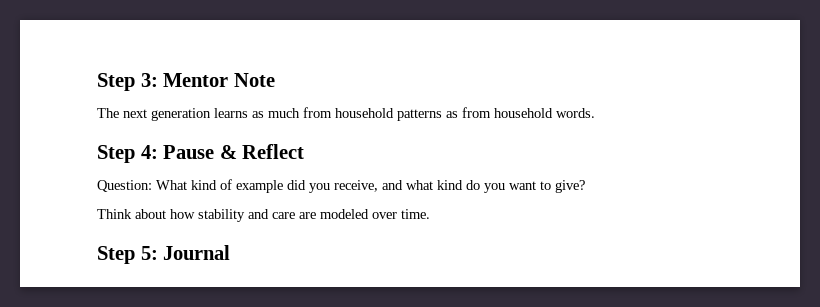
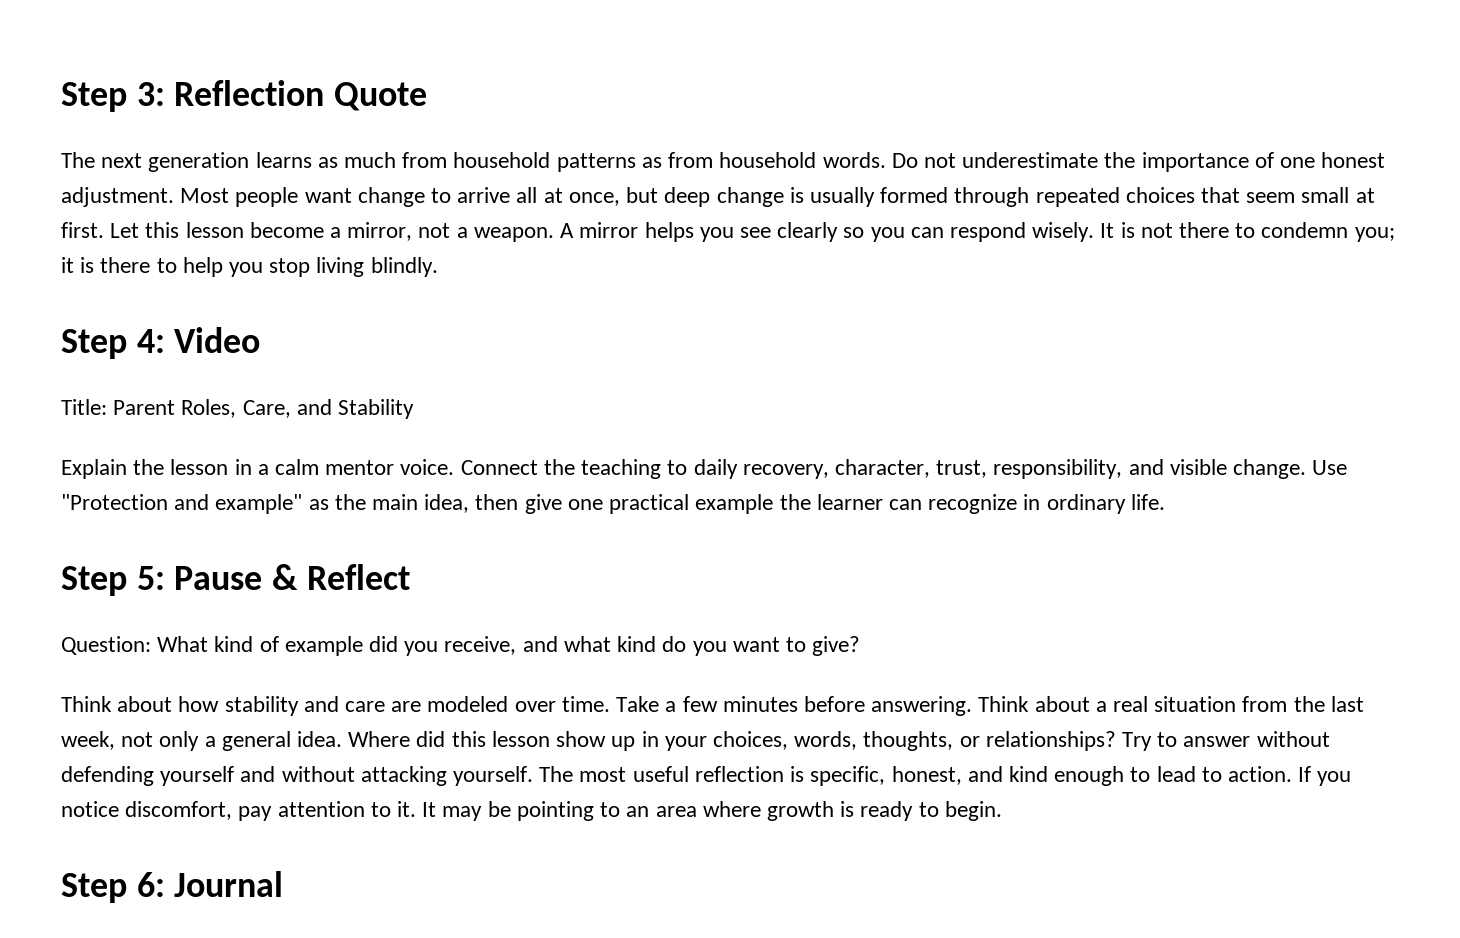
[163,73,275,87] Mentor Note -> [174,80,428,111] Reflection Quote
[97,145,158,163] // Step 4: -> [891,152,1386,172] [61,187,1375,207] [61,222,1395,242] [61,257,438,277] [61,327,261,359] [61,399,415,419] [61,459,1348,479] [61,494,1165,514] [61,566,165,596] Do not underestimate the importance of one honest adjustment. Most people want change to arrive all at once, but deep change is usually formed through repeated choices that seem small at first. Let this lesson become a mirror, not a weapon. A mirror helps you see clearly so you can respond wisely. It is not there to condemn you; it is there to help you stop living blindly. // Step 4: Video // Title: Parent Roles, Care, and Stability // Explain the lesson in a calm mentor voice. Connect the teaching to daily recovery, character, trust, responsibility, and visible change. Use "Protection and example" as the main idea, then give one practical example the learner can recognize in ordinary life. // Step 5:
[97,246,158,264] // Step 5: -> [616,696,1364,716] [61,731,1330,751] [61,766,1352,786] [61,801,1002,821] [61,872,165,903] Take a few minutes before answering. Think about a real situation from the last week, not only a general idea. Where did this lesson show up in your choices, words, thoughts, or relationships? Try to answer without defending yourself and without attacking yourself. The most useful reflection is specific, honest, and kind enough to lead to action. If you notice discomfort, pay attention to it. It may be pointing to an area where growth is ready to begin. // Step 6:

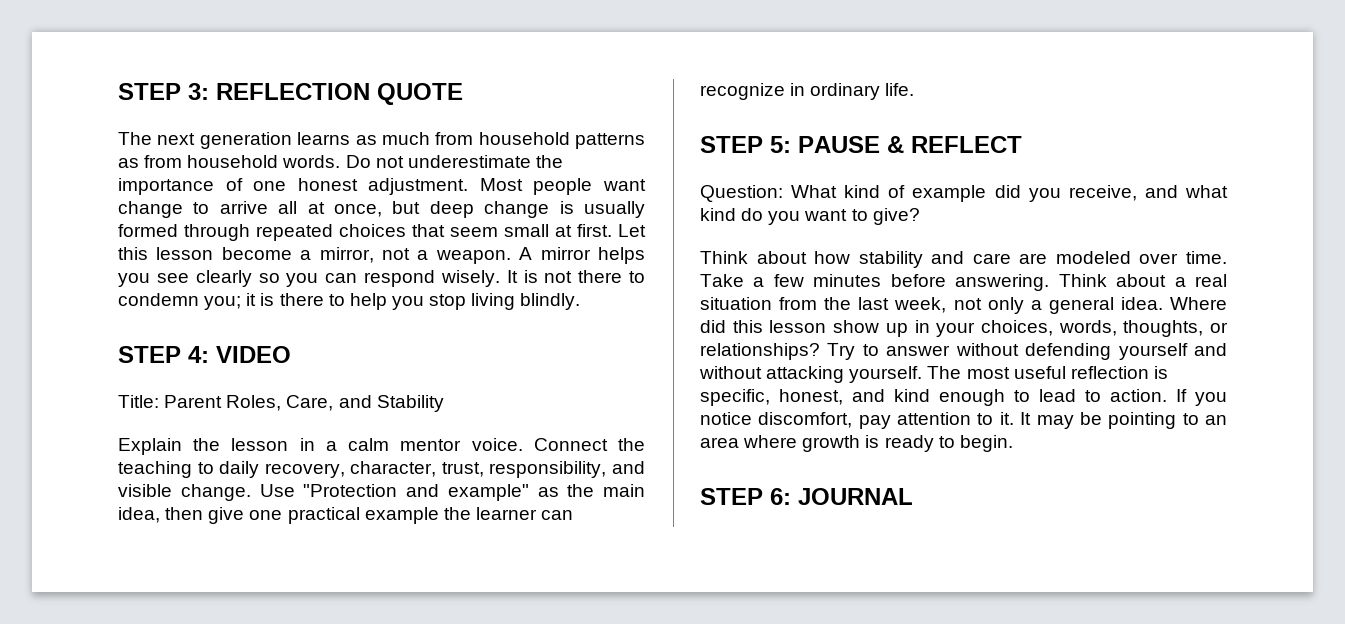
[61,80,428,112] Step 3: Reflection Quote -> [118,83,463,105] STEP 3: REFLECTION QUOTE
[61,327,261,359] Step 4: Video -> [118,346,291,363] STEP 4: VIDEO
[61,564,410,596] Step 5: Pause & Reflect -> [700,136,1022,153] STEP 5: PAUSE & REFLECT
[61,871,284,903] Step 6: Journal -> [700,488,913,505] STEP 6: JOURNAL

